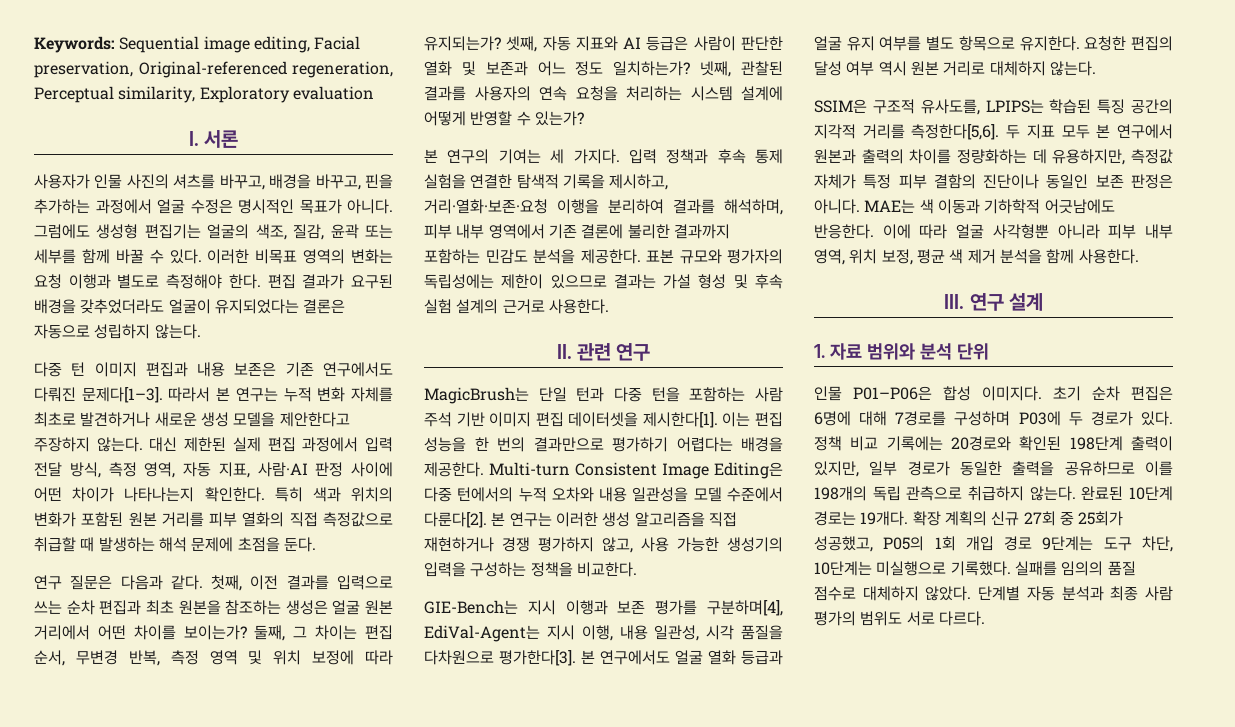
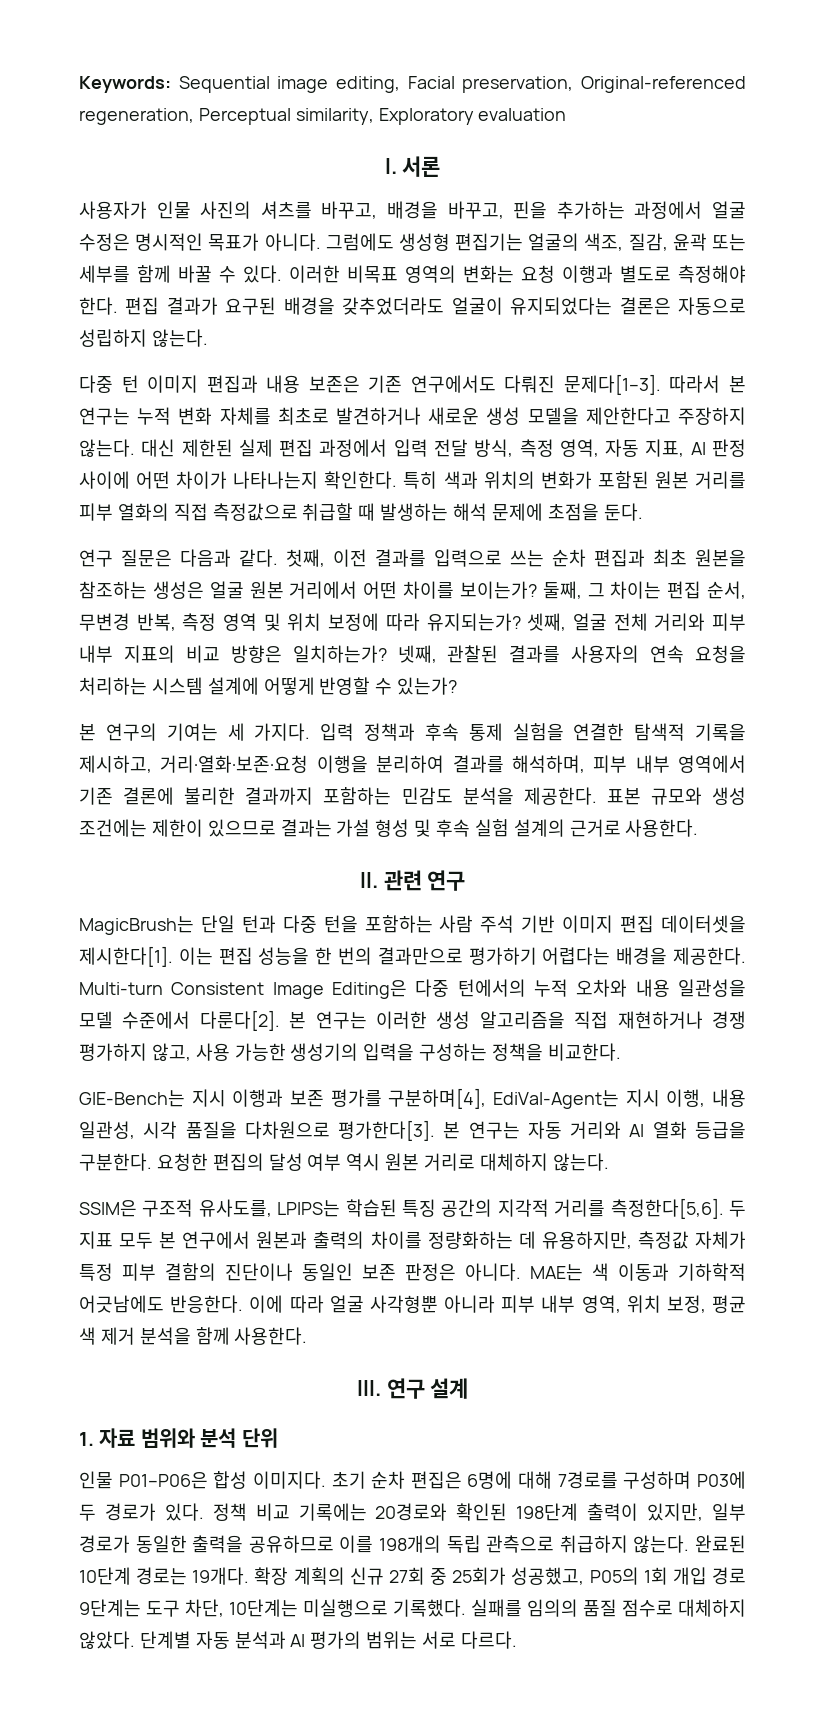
[257,462,308,477] 사람·AI -> [690,442,706,455] AI
[542,36,783,51] [424,61,604,76] 자동 지표와 AI 등급은 사람이 판단한 열화 및 보존과 어느 정도 -> [572,613,747,631] [79,645,282,663] 얼굴 전체 거리와 피부 내부 지표의 비교 방향은
[727,249,783,264] [424,274,494,289] 평가자의 독립성에는 -> [712,787,747,805] [79,819,147,837] 생성 조건에는
[600,650,783,665] [814,36,1080,51] 연구에서도 얼굴 열화 등급과 얼굴 유지 여부를 별도 항목으로 유지한다. -> [468,1121,746,1139] [79,1153,152,1171] 연구는 자동 거리와 AI 열화 등급을 구분한다.
[1110,586,1173,601] [814,611,903,626] 최종 사람 평가의 범위도 -> [290,1631,418,1649] AI 평가의 범위는

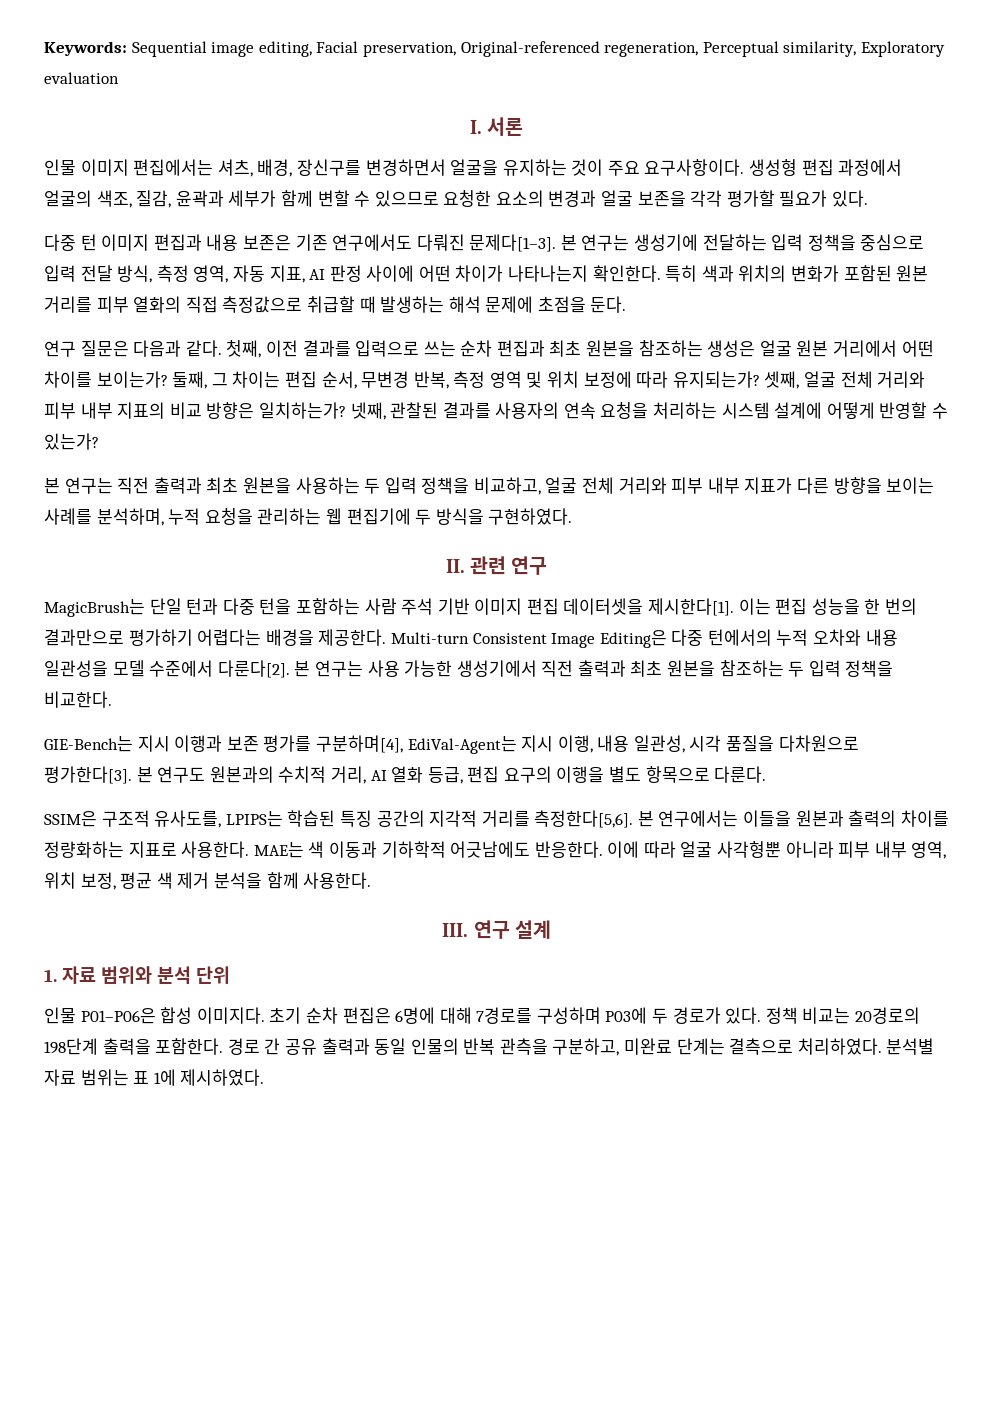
[79,201,747,219] [79,233,746,251] [79,265,746,283] [79,297,746,315] [79,329,208,347] 사용자가 인물 사진의 셔츠를 바꾸고, 배경을 바꾸고, 핀을 추가하는 과정에서 얼굴 수정은 명시적인 목표가 아니다. 그럼에도 생성형 편집기는 얼굴의 색조, 질감, 윤곽 또는 세부를 함께 바꿀 수 있다. 이러한 비목표 영역의 변화는 요청 이행과 별도로 측정해야 한다. 편집 결과가 요구된 배경을 갖추었더라도 얼굴이 유지되었다는 결론은 자동으로 성립하지 않는다. -> [44,159,903,177] [44,190,869,208] 인물 이미지 편집에서는 셔츠, 배경, 장신구를 변경하면서 얼굴을 유지하는 것이 주요 요구사항이다. 생성형 편집 과정에서 얼굴의 색조, 질감, 윤곽과 세부가 함께 변할 수 있으므로 요청한 요소의 변경과 얼굴 보존을 각각 평가할 필요가 있다.
[669,375,746,393] [79,407,746,425] [79,439,388,457] 따라서 본 연구는 누적 변화 자체를 최초로 발견하거나 새로운 생성 모델을 제안한다고 주장하지 않는다. 대신 제한된 실제 편집 과정에서 -> [560,234,925,251] 본 연구는 생성기에 전달하는 입력 정책을 중심으로
[105,723,746,741] [79,755,746,773] [79,787,747,805] [79,819,699,837] 연구의 기여는 세 가지다. 입력 정책과 후속 통제 실험을 연결한 탐색적 기록을 제시하고, 거리·열화·보존·요청 이행을 분리하여 결과를 해석하며, 피부 내부 영역에서 기존 결론에 불리한 결과까지 포함하는 민감도 분석을 제공한다. 표본 규모와 생성 조건에는 제한이 있으므로 결과는 가설 형성 및 후속 실험 설계의 근거로 사용한다. -> [64,477,935,495] [44,508,573,526] 연구는 직전 출력과 최초 원본을 사용하는 두 입력 정책을 비교하고, 얼굴 전체 거리와 피부 내부 지표가 다른 방향을 보이는 사례를 분석하며, 누적 요청을 관리하는 웹 편집기에 두 방식을 구현하였다.
[376,1011,746,1029] [79,1043,488,1061] 이러한 생성 알고리즘을 직접 재현하거나 경쟁 평가하지 않고, 사용 가능한 생성기의 입력을 구성하는 -> [367,660,841,677] 사용 가능한 생성기에서 직전 출력과 최초 원본을 참조하는 두 입력
[468,1121,746,1139] [79,1153,609,1171] 연구는 자동 거리와 AI 열화 등급을 구분한다. 요청한 편집의 달성 여부 역시 원본 거리로 대체하지 않는다. -> [157,766,767,784] 연구도 원본과의 수치적 거리, AI 열화 등급, 편집 요구의 이행을 별도 항목으로 다룬다.
[728,1200,746,1217] [79,1231,746,1249] [79,1263,521,1281] 두 지표 모두 본 연구에서 원본과 출력의 차이를 정량화하는 데 유용하지만, 측정값 자체가 특정 피부 결함의 진단이나 동일인 보존 판정은 아니다. -> [637,810,949,827] [44,841,250,858] 본 연구에서는 이들을 원본과 출력의 차이를 정량화하는 지표로 사용한다.
[255,1503,746,1521] [79,1535,747,1553] [79,1567,746,1585] [79,1599,746,1617] [79,1631,517,1649] 비교 기록에는 20경로와 확인된 198단계 출력이 있지만, 일부 경로가 동일한 출력을 공유하므로 이를 198개의 독립 관측으로 취급하지 않는다. 완료된 10단계 경로는 19개다. 확장 계획의 신규 27회 중 25회가 성공했고, P05의 1회 개입 경로 9단계는 도구 차단, 10단계는 미실행으로 기록했다. 실패를 임의의 품질 점수로 대체하지 않았다. 단계별 자동 분석과 AI 평가의 범위는 서로 다르다. -> [802,1007,921,1024] [44,1038,935,1056] [44,1069,265,1086] 비교는 20경로의 198단계 출력을 포함한다. 경로 간 공유 출력과 동일 인물의 반복 관측을 구분하고, 미완료 단계는 결측으로 처리하였다. 분석별 자료 범위는 표 1에 제시하였다.

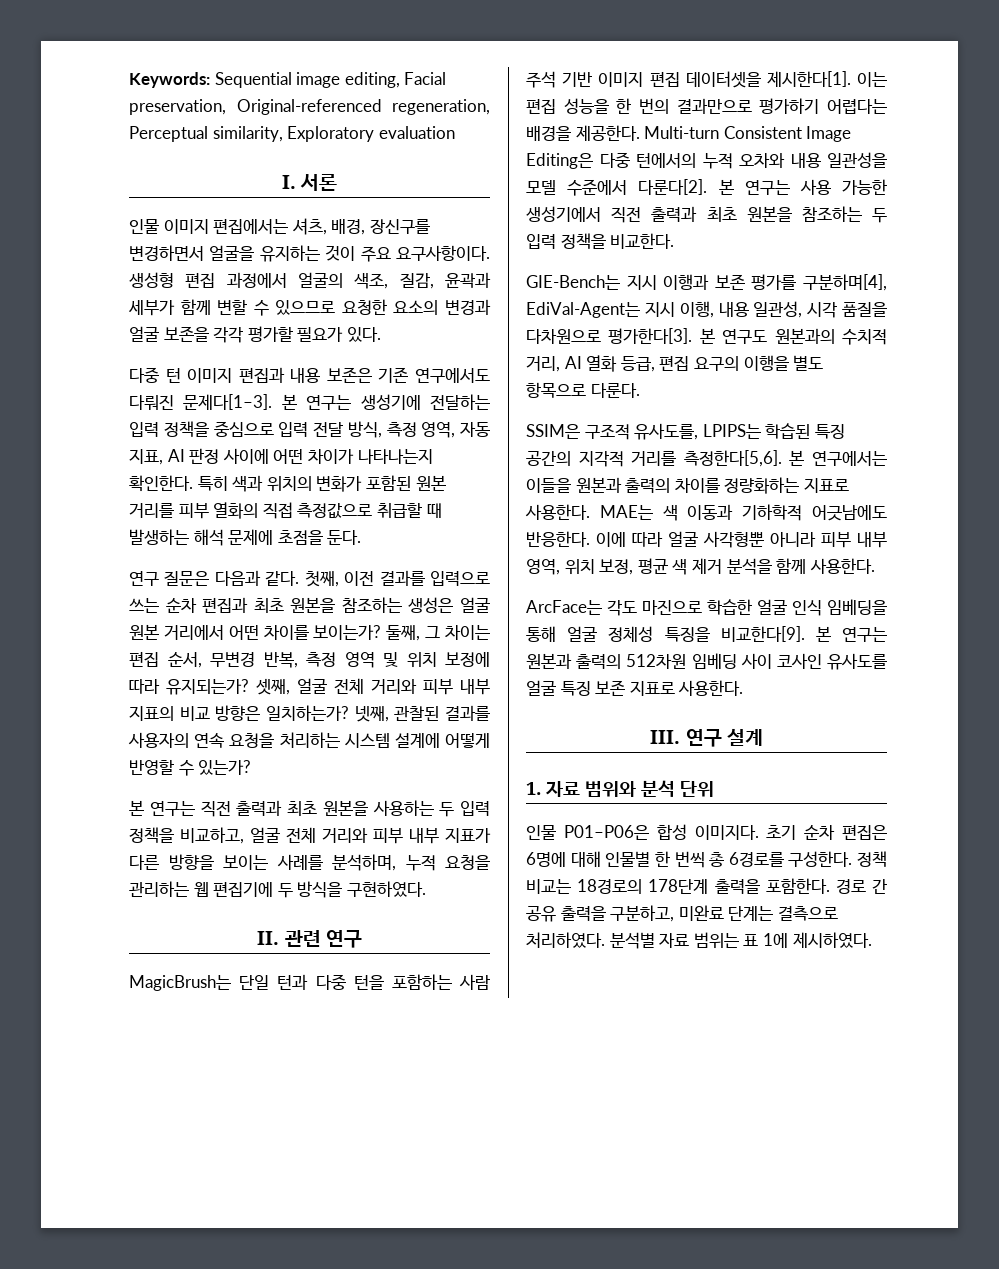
(372, 880) none -> [526,599,887,616] [526,626,887,642] [526,653,887,670] [526,680,744,696] // ArcFace는 각도 마진으로 학습한 얼굴 인식 임베딩을 통해 얼굴 정체성 특징을 비교한다[9]. 본 연구는 원본과 출력의 512차원 임베딩 사이 코사인 유사도를 얼굴 특징 보존 지표로 사용한다.
[476,1007,921,1024] [44,1038,98,1055] 7경로를 구성하며 P03에 두 경로가 있다. 정책 비교는 20경로의 198단계 -> [605,851,887,868] [526,879,709,894] 인물별 한 번씩 총 6경로를 구성한다. 정책 비교는 18경로의 178단계
[321,1038,548,1055] 출력과 동일 인물의 반복 관측을 -> [560,906,606,921] 출력을

